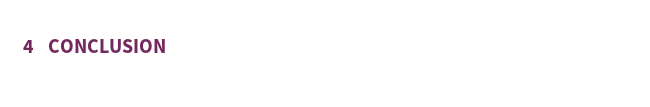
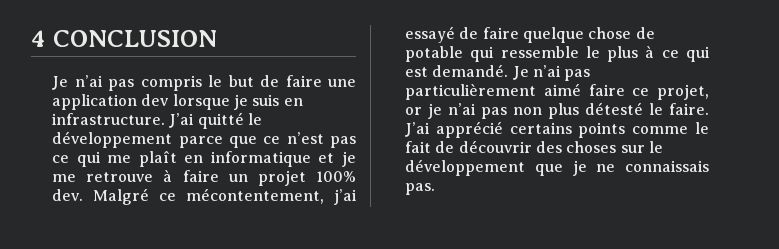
(167, 46) none -> [52,75,356,91] [52,94,303,110] [52,112,263,129] [52,131,356,148] [52,151,356,167] [52,169,356,186] [52,188,358,205] [405,26,655,43] [405,45,710,62] [405,64,591,81] [405,83,709,100] [405,102,709,119] [405,121,709,138] [405,140,664,153] [405,159,709,176] [405,183,436,195] // Je n’ai pas compris le but de faire une application dev lorsque je suis en infrastructure. J’ai quitté le développement parce que ce n’est pas ce qui me plaît en informatique et je me retrouve à faire un projet 100% dev. Malgré ce mécontentement, j’ai essayé de faire quelque chose de potable qui ressemble le plus à ce qui est demandé. Je n’ai pas particulièrement aimé faire ce projet, or je n’ai pas non plus détesté le faire. J’ai apprécié certains points comme le fait de découvrir des choses sur le développement que je ne connaissais pas.

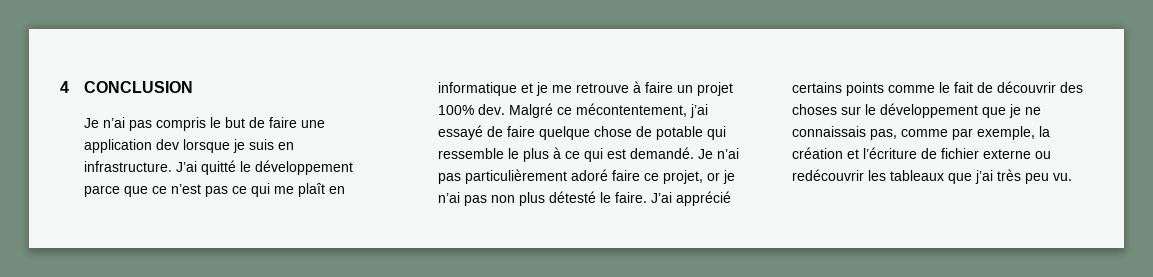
[543,83,581,96] aimé -> [570,169,608,181] adoré
[405,183,436,195] pas. -> [869,126,1050,140] [791,147,1051,159] [791,169,1072,184] pas, comme par exemple, la création et l’écriture de fichier externe ou redécouvrir les tableaux que j’ai très peu vu.

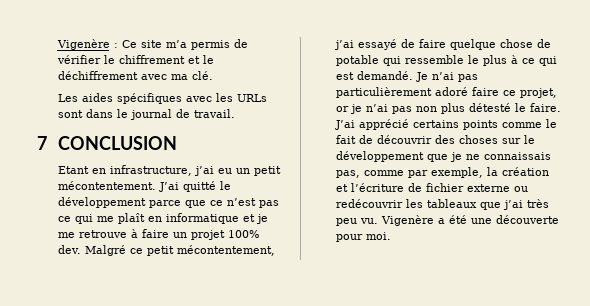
[60,81,193,93] [83,117,325,131] [83,139,294,153] [83,161,172,172] 4 CONCLUSION // Je n’ai pas compris le but de faire une application dev lorsque je suis en infrastructure. -> [56,39,248,50] [56,55,214,64] [57,71,213,80] [57,93,267,104] [57,109,235,120] [37,136,177,150] [57,165,281,176] [57,181,156,190] Vigenère : Ce site m’a permis de vérifier le chiffrement et le déchiffrement avec ma clé. // Les aides spécifiques avec les URLs sont dans le journal de travail. // 7 CONCLUSION // Etant en infrastructure, j’ai eu un petit mécontentement.
(572, 111) none -> [147,246,175,256] petit
(1072, 177) none -> [380,215,559,226] [335,232,391,242] Vigenère a été une découverte pour moi.

